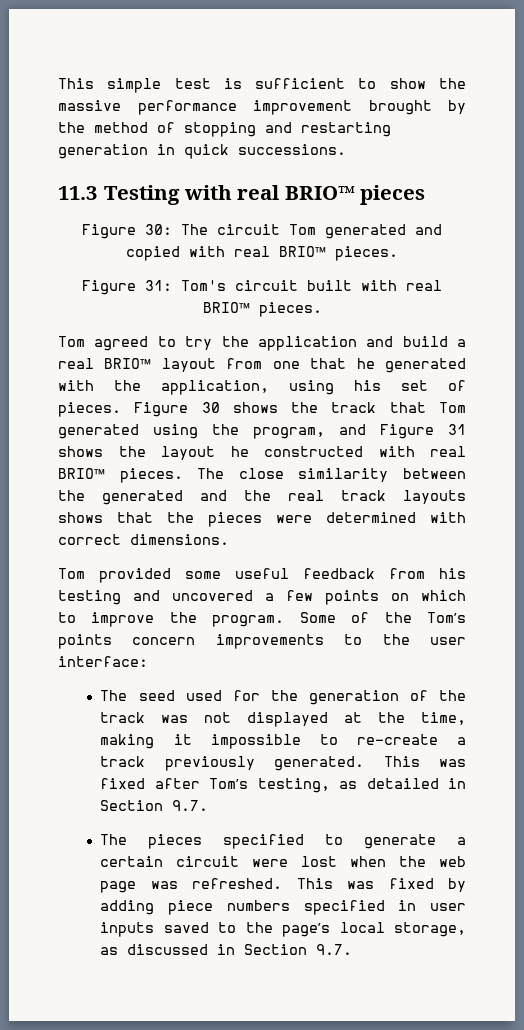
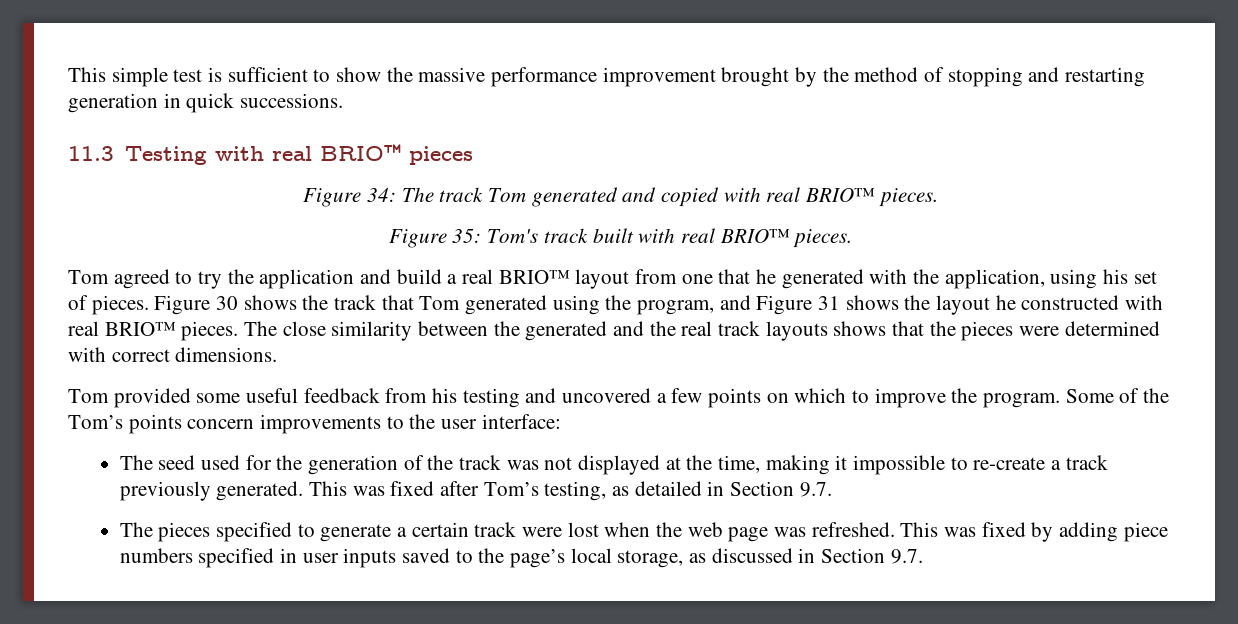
[145,224,280,235] 30: The circuit -> [366,187,484,202] 34: The track
[145,280,298,291] 31: Tom's circuit -> [452,228,588,243] 35: Tom's track
[176,856,240,867] circuit -> [474,522,517,537] track

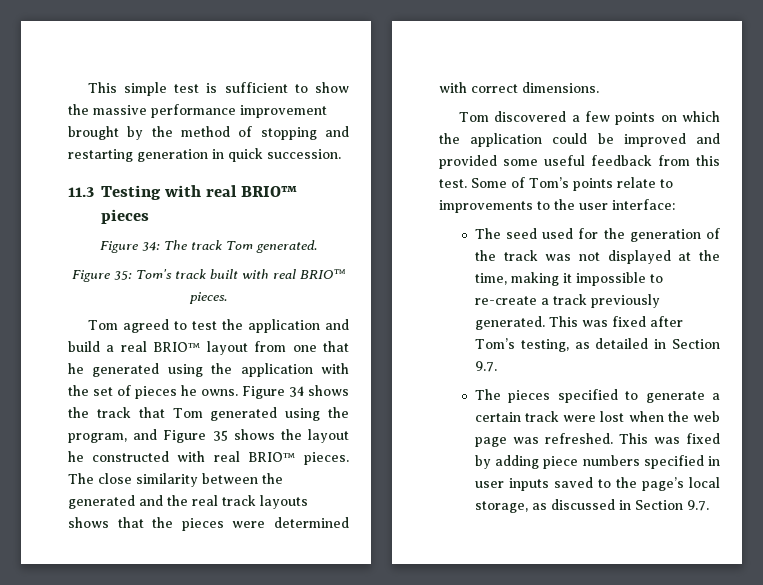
[240,93,344,108] successions. -> [267,149,341,159] succession.
[531,187,938,207] generated and copied with real BRIO™ pieces. -> [255,240,317,253] generated.
[198,271,223,289] try -> [191,321,217,330] test
[869,269,1157,289] [68,295,239,315] with the application, using his set of pieces. Figure 30 -> [167,363,349,377] [68,385,304,399] using the application with the set of pieces he owns. Figure 34
[818,296,841,310] 31 -> [212,430,228,441] 35
(109, 396) none -> [494,111,720,125] [439,133,720,147] discovered a few points on which the application could be improved and
[432,388,1061,408] his testing and uncovered a few points on which to improve the program. -> [696,155,720,166] [439,179,467,188] this test.
[1143,388,1170,403] the -> (525, 182) none
[187,419,255,429] concern -> [616,177,673,188] relate to

